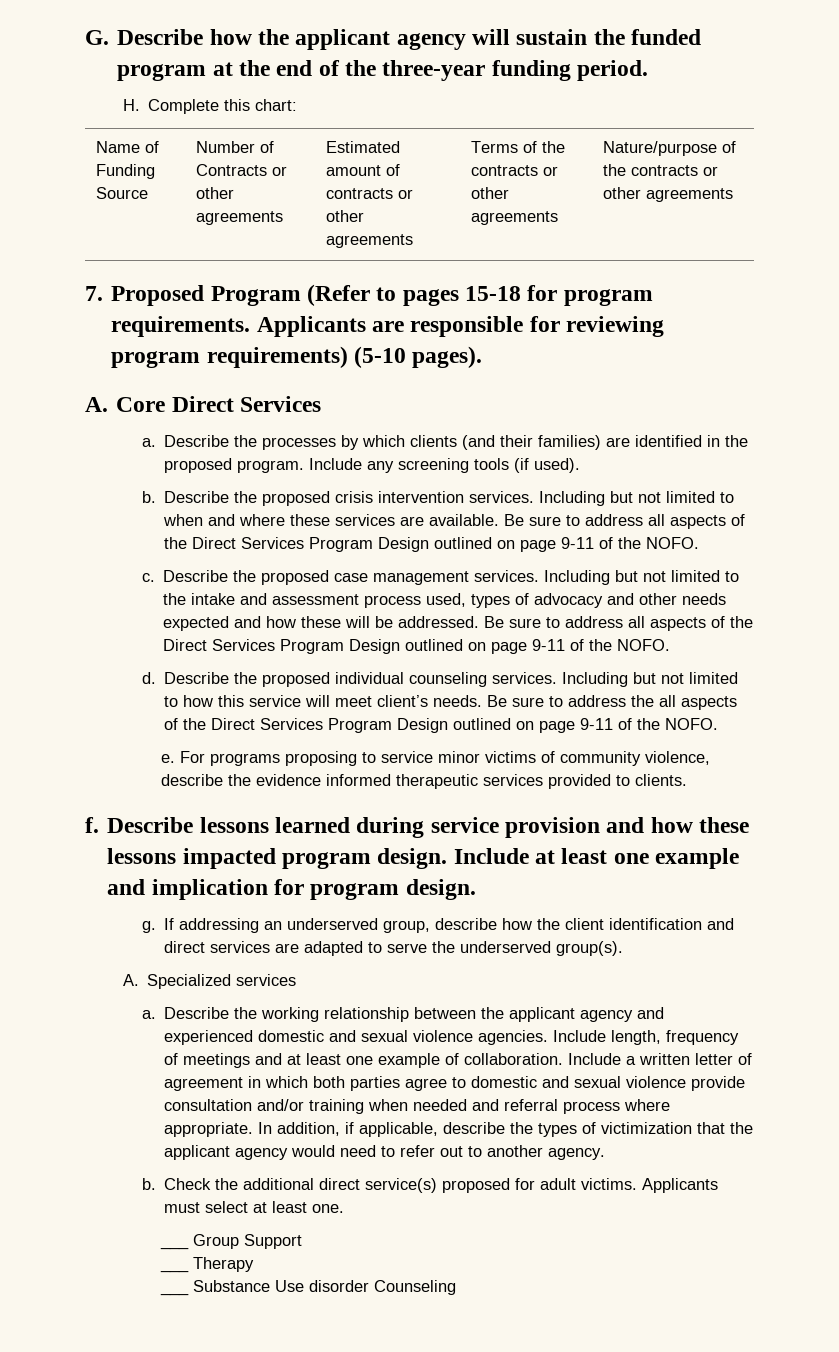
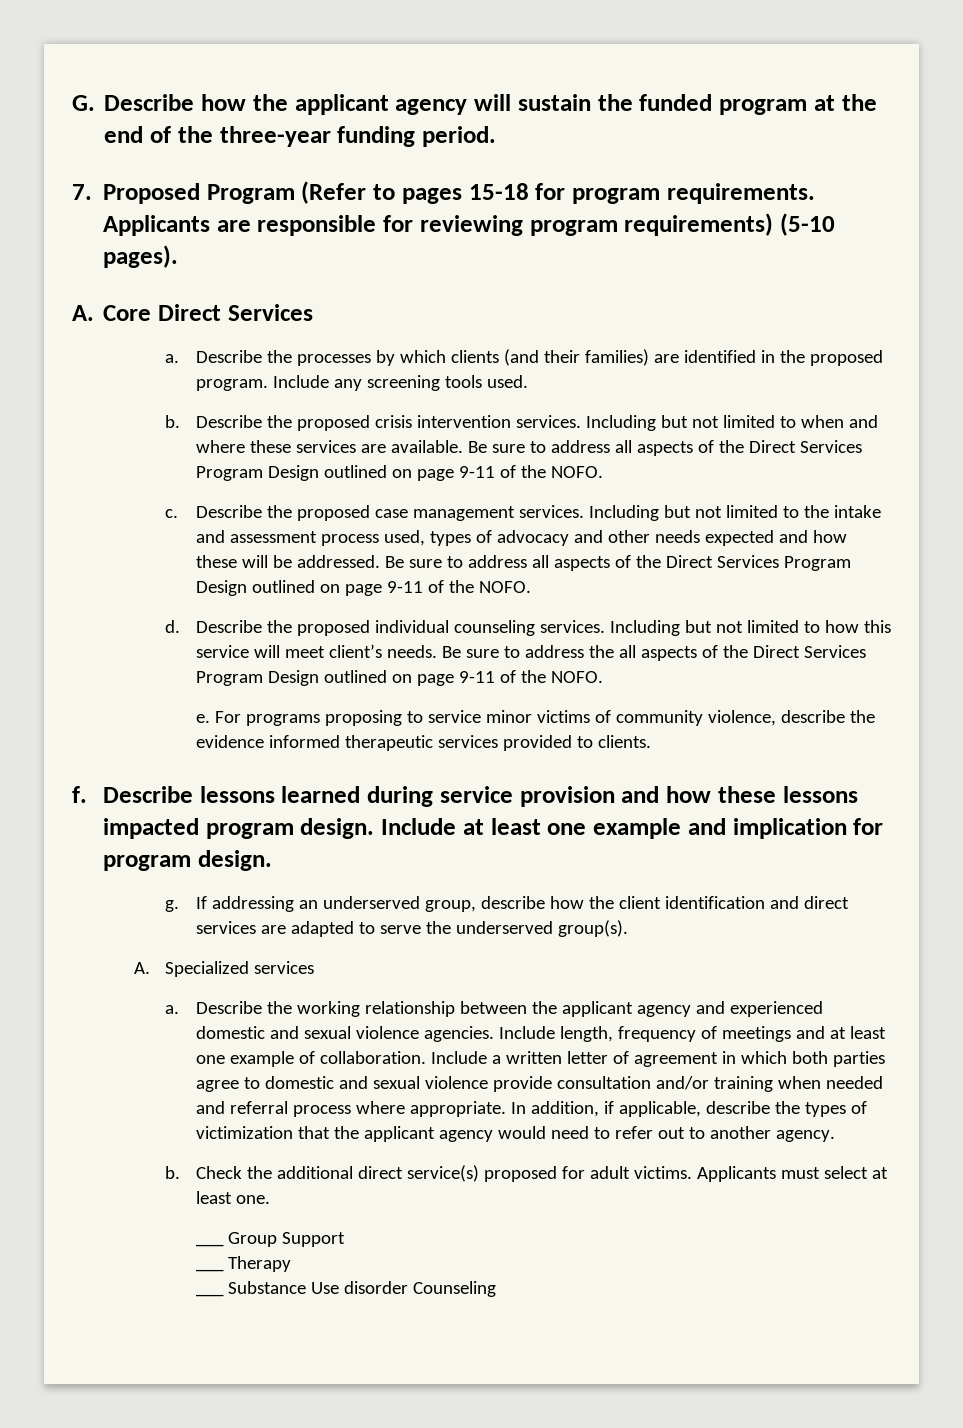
[122,99,298,114] [95,141,159,153] [95,164,155,179] [95,187,148,199] [195,141,274,153] [195,164,287,176] [195,187,234,199] [195,211,283,225] [325,141,400,153] [325,164,400,176] [325,188,413,199] [325,210,364,222] [325,234,413,248] [470,141,565,153] [470,165,558,176] [470,187,509,199] [470,211,558,225] [602,141,736,156] [602,164,718,176] [602,187,733,202] // H. Complete this chart: // Name of Funding Source | Number of Contracts or other agreements | Estimated amount of contracts or other agreements | Terms of the contracts or other agreements | Nature/purpose of the contracts or other agreements -> (496, 136) none
[513,458,580,473] (if used). -> [486,375,528,388] used.

